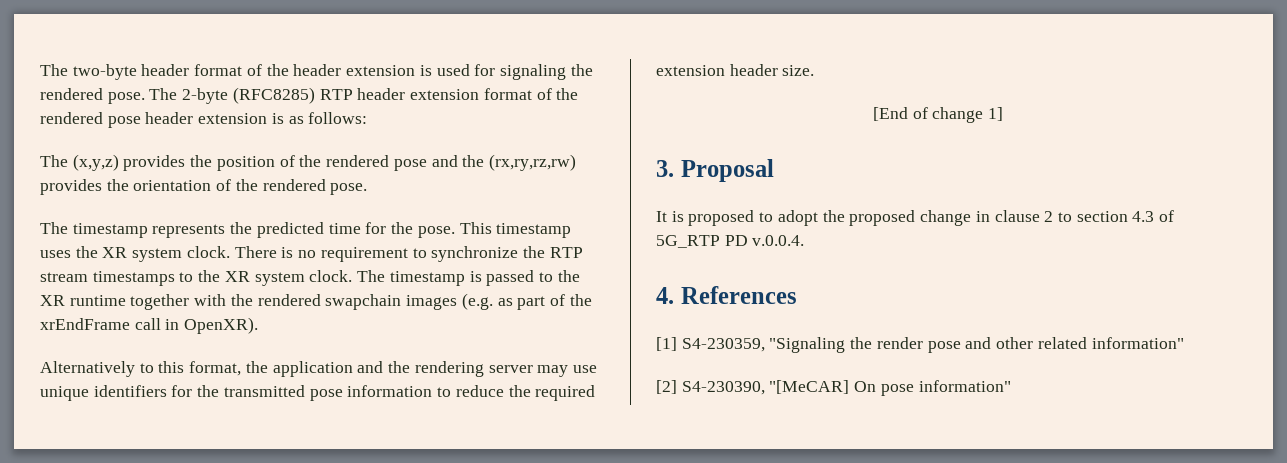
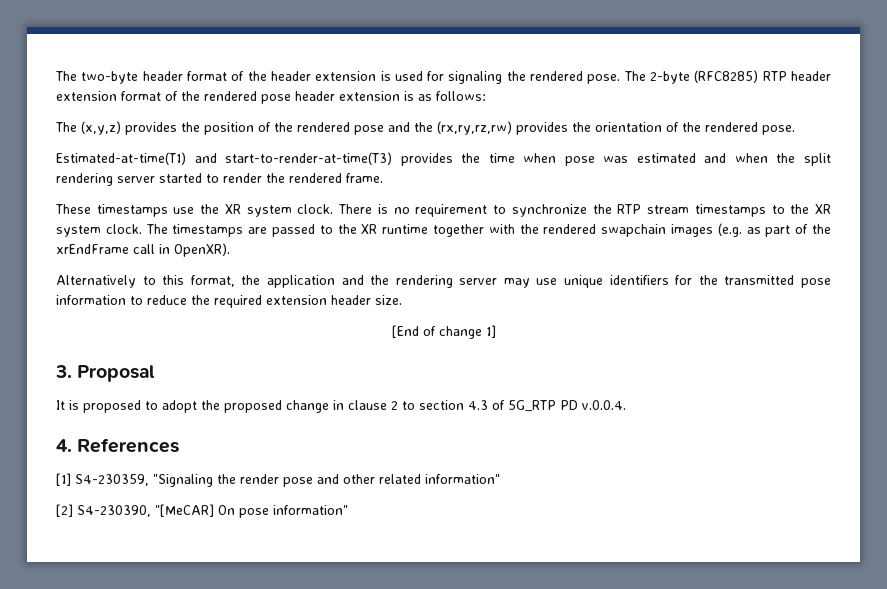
[40,222,572,238] [40,250,71,258] The timestamp represents the predicted time for the pose. This timestamp uses -> [56,152,832,166] [56,173,383,186] [55,204,195,217] Estimated-at-time(T1) and start-to-render-at-time(T3) provides the time when pose was estimated and when the split rendering server started to render the rendered frame. // These timestamps use
[389,271,482,286] timestamp is -> [172,224,268,237] timestamps are

